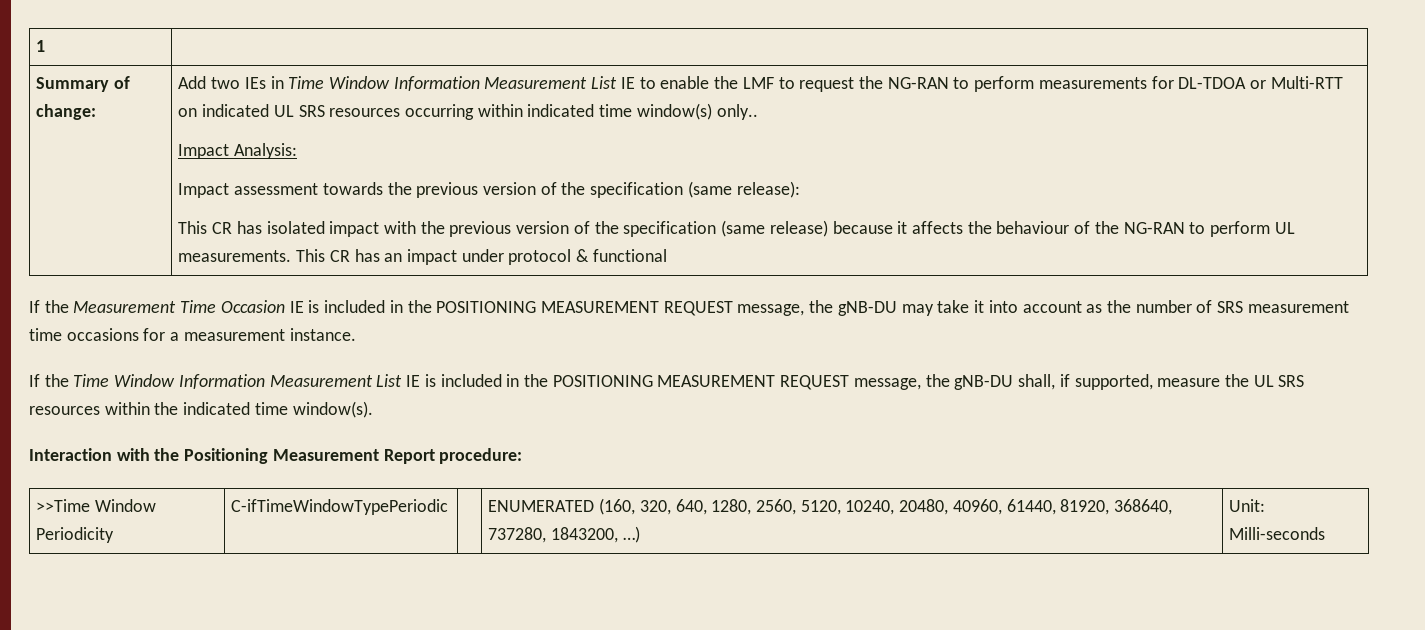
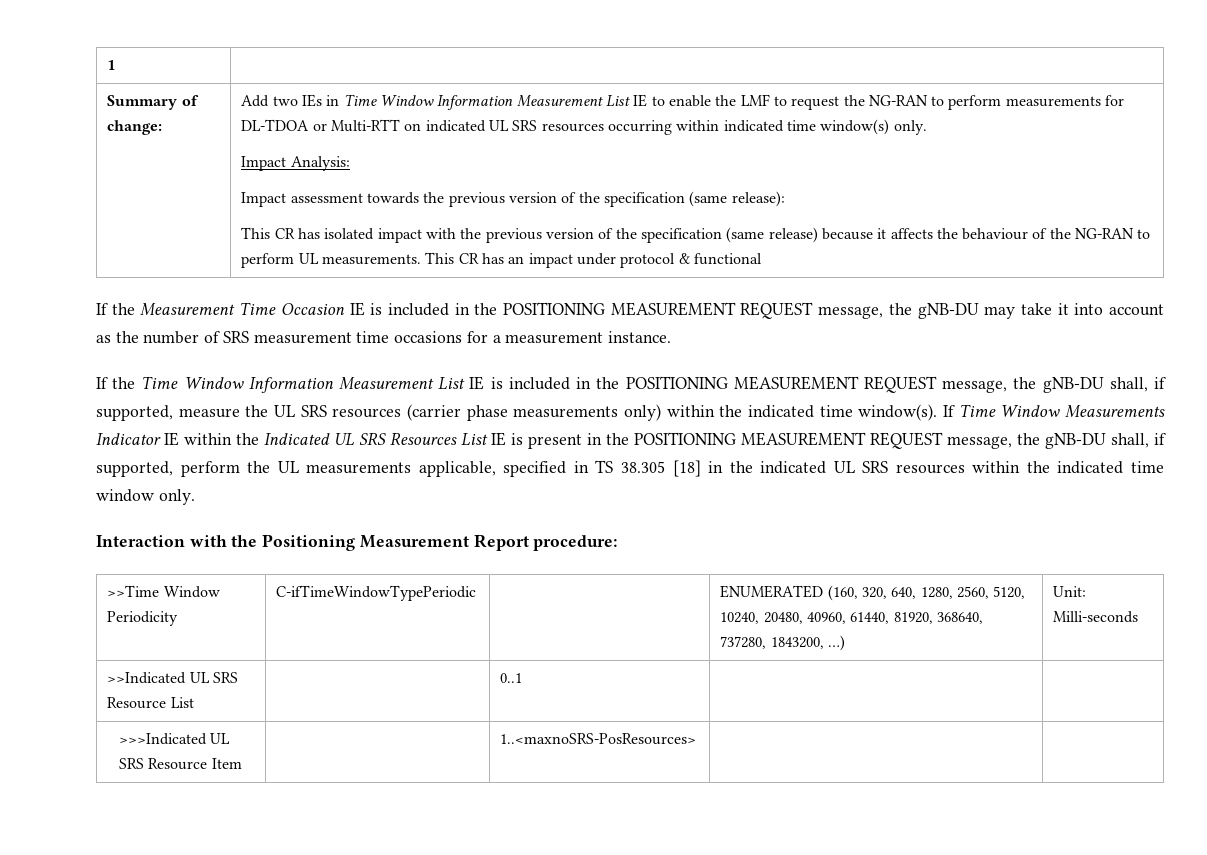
[716,104,758,120] only.. -> [893,120,927,135] only.
(100, 410) none -> [407,404,661,421] (carrier phase measurements only)
(373, 409) none -> [942,404,1165,418] [96,432,1166,449] [96,460,1164,477] [96,489,195,505] If Time Window Measurements Indicator IE within the Indicated UL SRS Resources List IE is present in the POSITIONING MEASUREMENT REQUEST message, the gNB-DU shall, if supported, perform the UL measurements applicable, specified in TS 38.305 [18] in the indicated UL SRS resources within the indicated time window only.
(1326, 533) none -> [107,672,239,684] [107,697,194,709] [500,673,523,683] [118,733,231,745] [118,758,242,770] [500,733,697,745] // >>Indicated UL SRS Resource List | | 0..1 | | // >>>Indicated UL SRS Resource Item | | 1..<maxnoSRS-PosResources> | |

